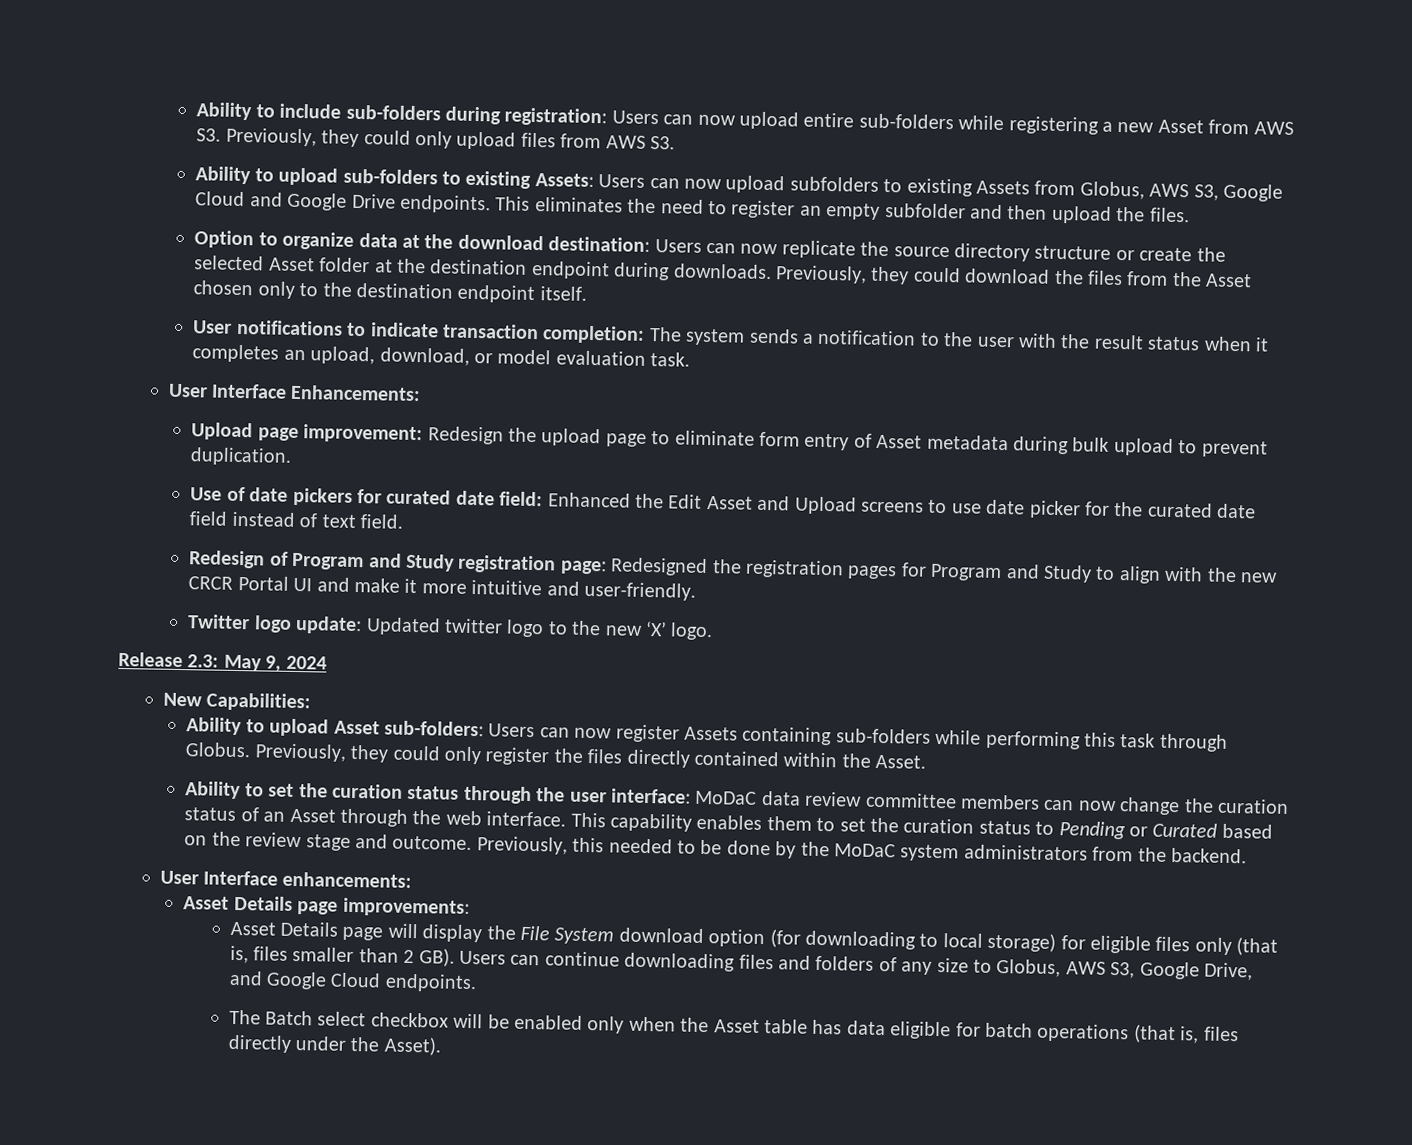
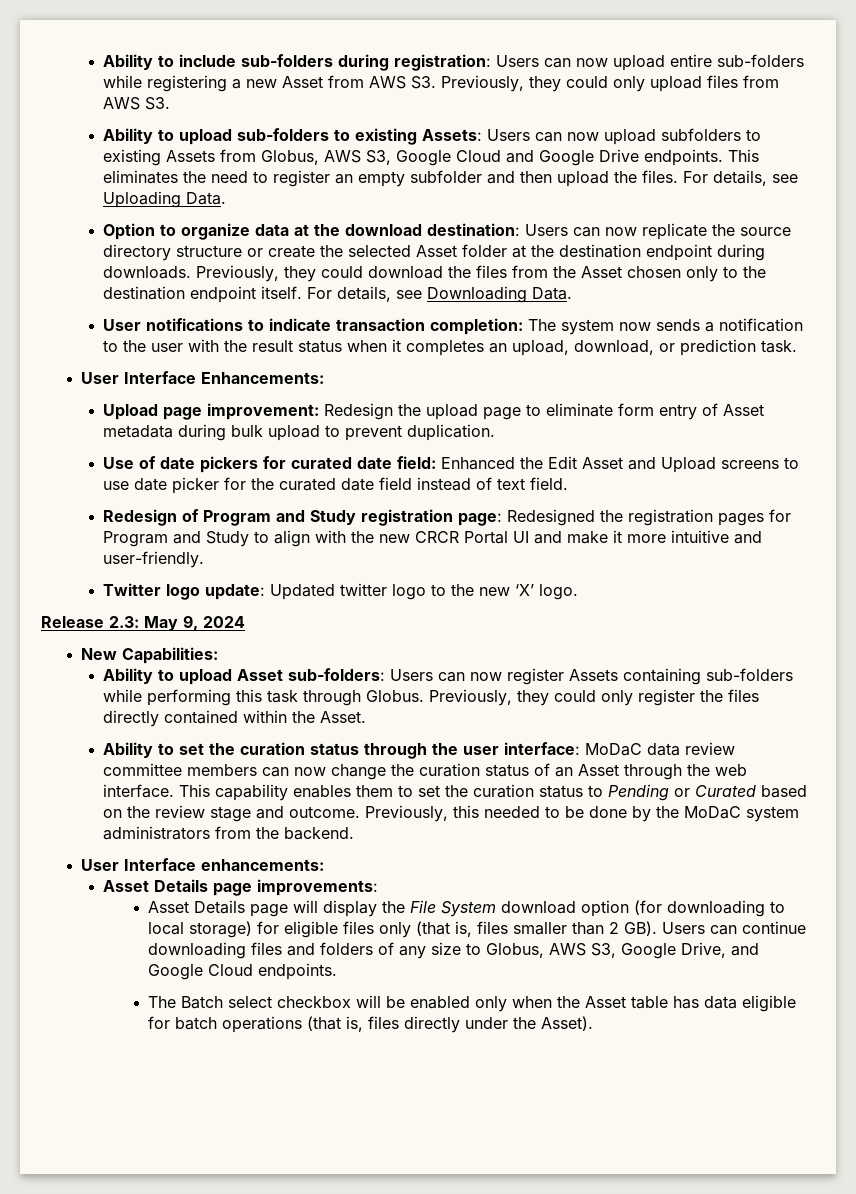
(1190, 215) none -> [683,170,799,186] [103,191,227,208] For details, see Uploading Data.
(587, 293) none -> [307,286,573,303] For details, see Downloading Data.
(746, 337) none -> [619,322,652,331] now
[497,349,646,366] model evaluation -> [680,339,757,356] prediction

